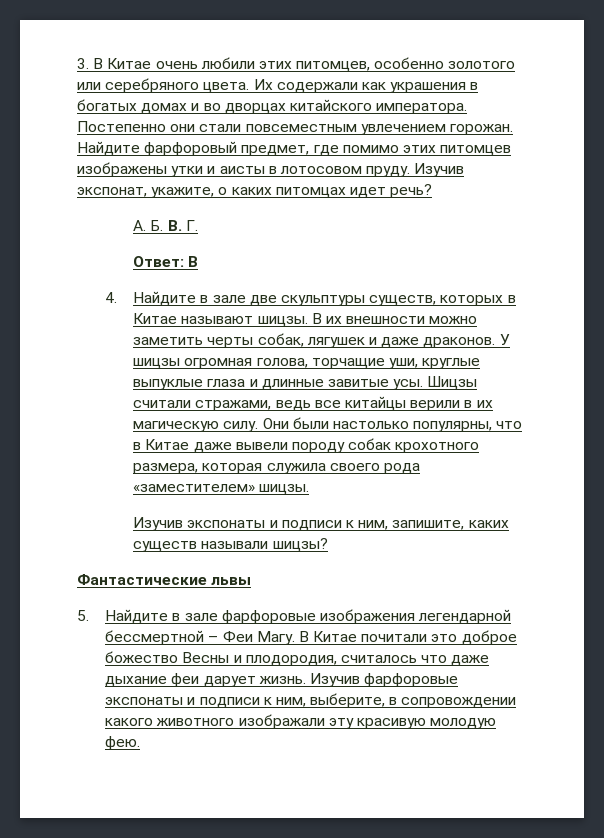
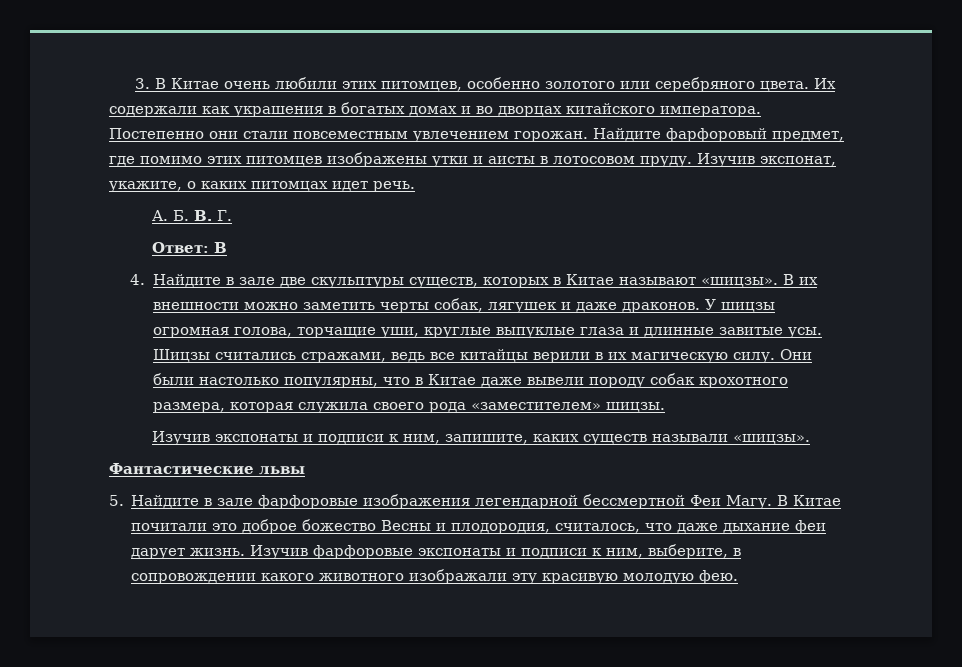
[390,184,433,198] речь? -> [373,181,415,192] речь.
[257,316,308,326] шицзы. -> [700,277,778,287] «шицзы».
[133,400,192,408] считали -> [214,352,296,360] считались
[272,538,328,551] шицзы? -> [732,434,810,444] «шицзы».
[208,636,219,642] – -> (686, 501) none
[340,655,417,663] считалось -> [555,523,641,533] считалось,

